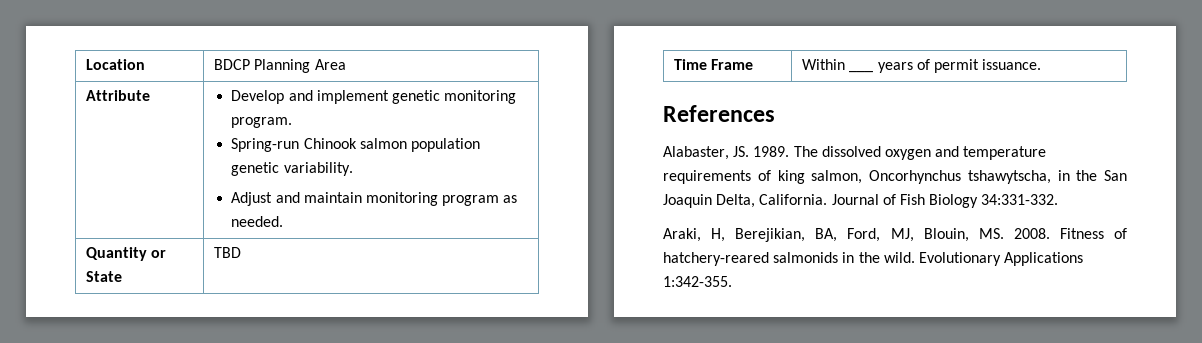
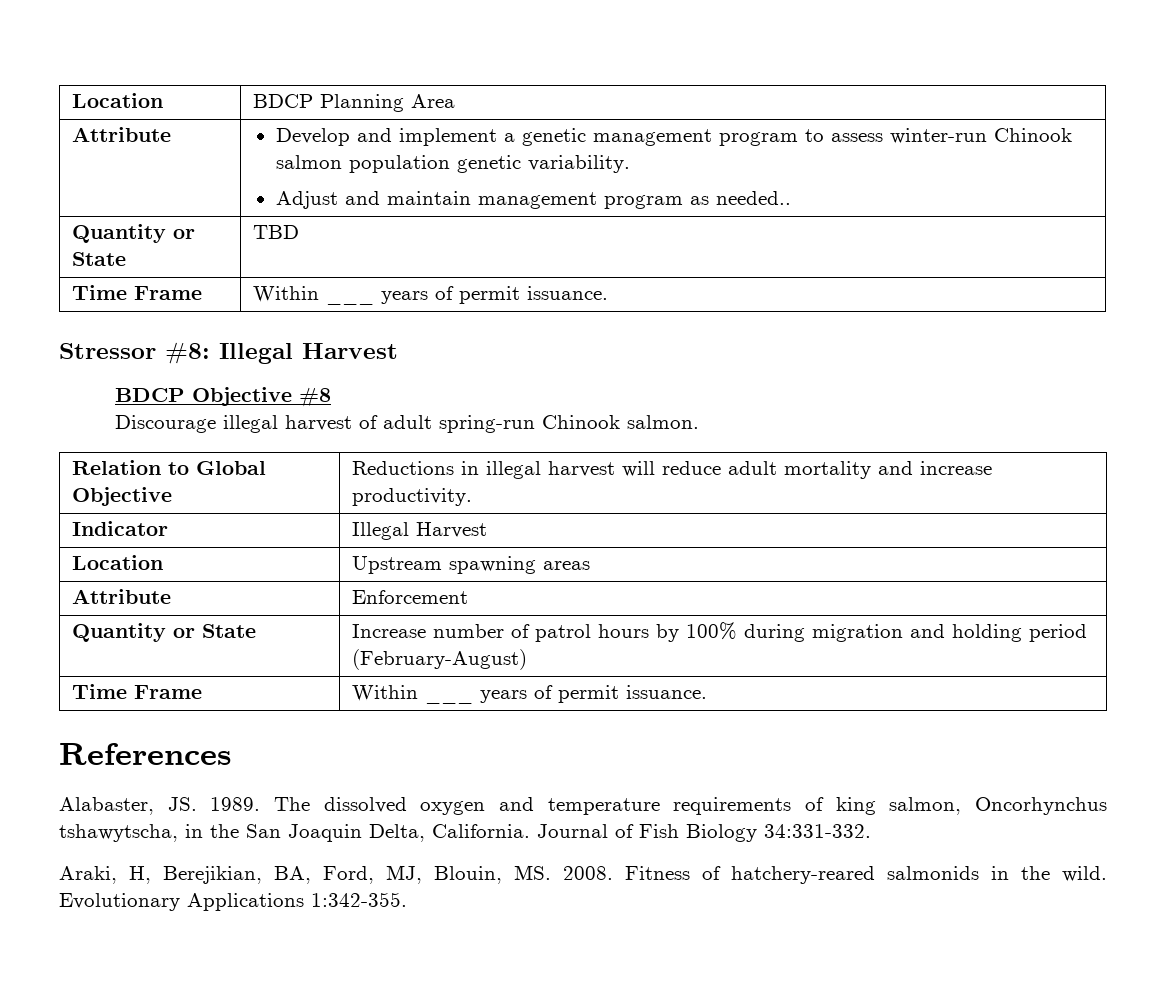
[391,90,517,104] [231,117,293,128] [231,138,300,152] genetic monitoring program. // Spring-run -> [503,128,987,146] a genetic management program to assess winter-run
[365,192,438,206] monitoring -> [477,192,597,209] management
[231,216,284,227] needed. -> [715,191,791,205] needed..
(1042, 64) none -> [59,342,398,364] [115,387,332,407] [115,415,700,433] [72,460,267,475] [72,487,173,506] [352,461,993,479] [352,488,473,506] [72,521,169,536] [352,522,488,540] [72,555,164,570] [352,556,591,574] [72,589,172,604] [352,590,469,604] [72,623,257,642] [352,622,1088,642] [352,649,528,670] [72,684,203,699] [352,685,708,704] // Stressor #8: Illegal Harvest // BDCP Objective #8 // Discourage illegal harvest of adult spring-run Chinook salmon. // Relation to Global Objective | Reductions in illegal harvest will reduce adult mortality and increase productivity. // Indicator | Illegal Harvest // Location | Upstream spawning areas // Attribute | Enforcement // Quantity or State | Increase number of patrol hours by 100% during migration and holding period (February-August) // Time Frame | Within ___ years of permit issuance.

